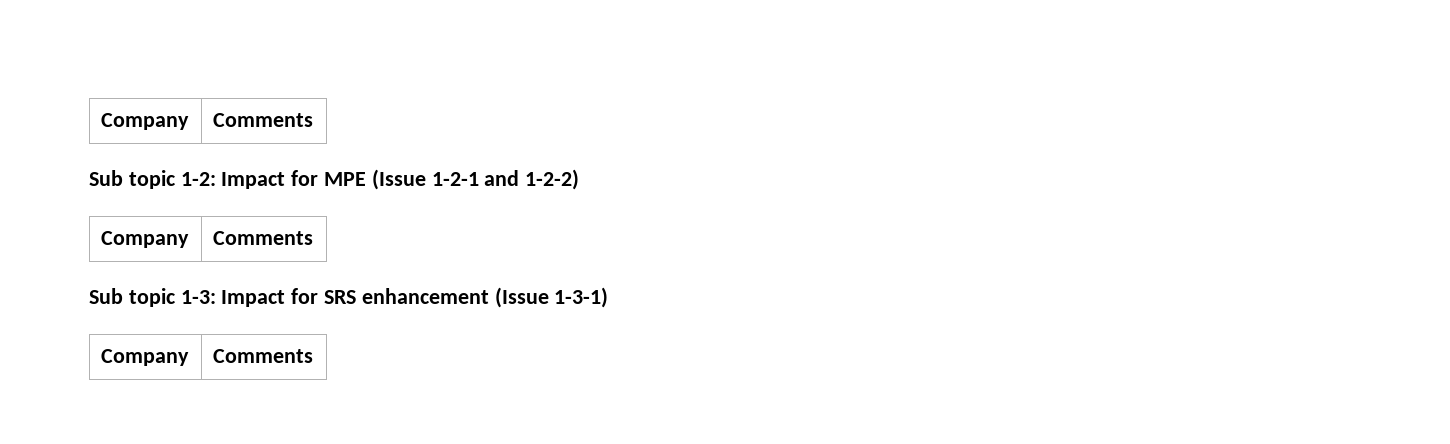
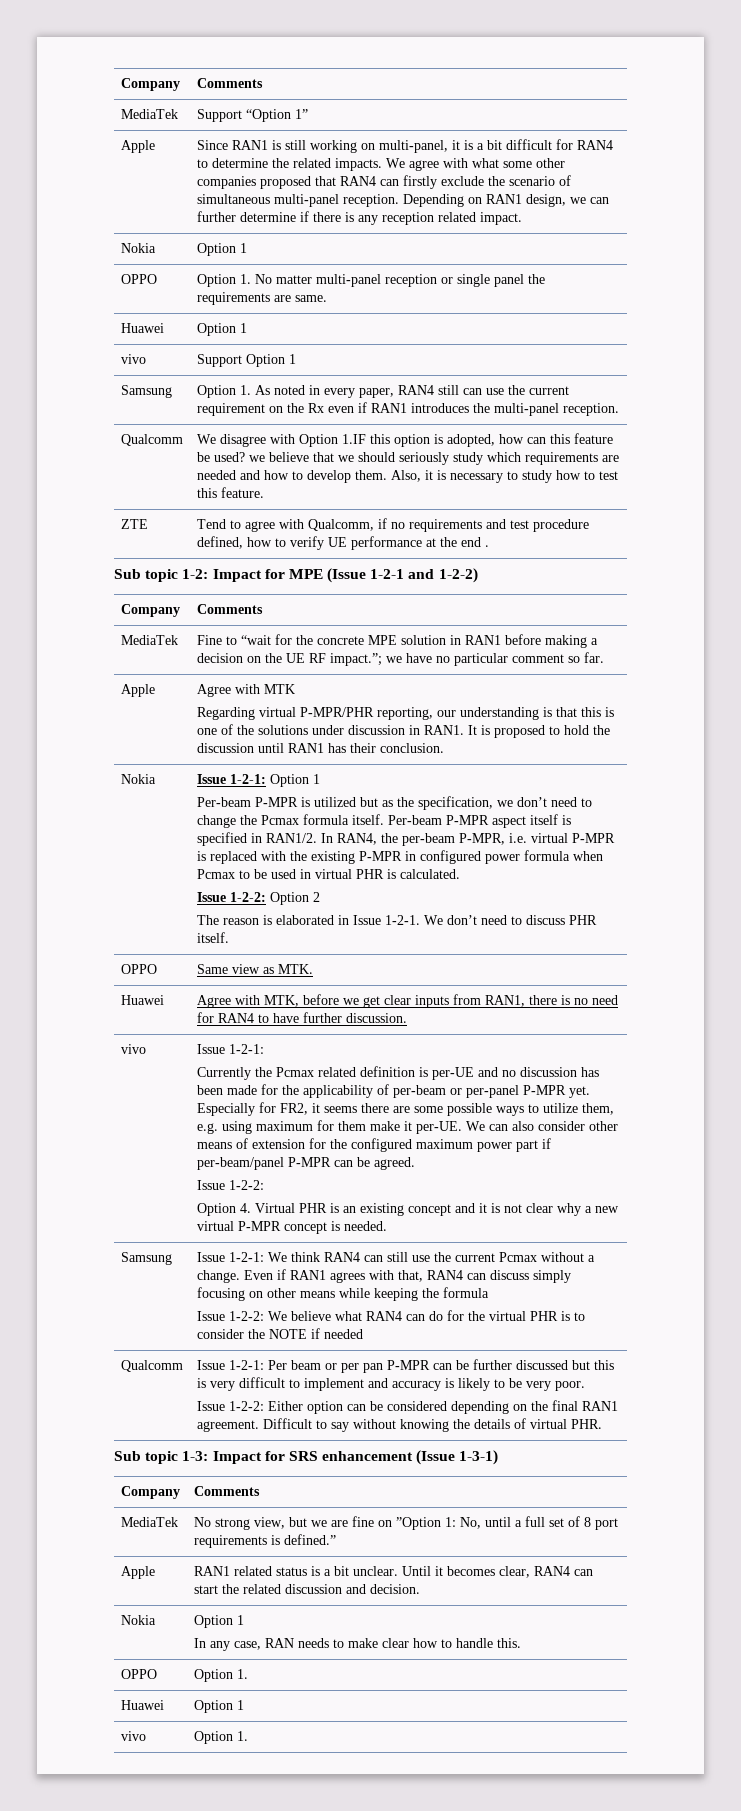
[101,113,190,130] [213,113,314,127] Company | Comments -> [120,78,180,91] [196,78,263,88] [120,109,178,119] [196,109,308,122] [120,140,155,153] [196,139,613,153] [196,158,565,171] [196,175,571,189] [196,194,609,207] [196,211,522,225] [120,243,156,253] [196,243,247,256] [120,274,157,284] [196,274,545,287] [196,292,327,305] [120,323,164,333] [196,323,247,336] [120,354,146,364] [196,354,296,367] [120,385,172,398] [196,385,569,398] [196,402,619,416] [120,434,183,446] [196,433,613,447] [196,452,619,465] [196,470,618,483] [196,487,264,498] [120,519,148,529] [196,518,589,532] [196,536,489,550] Company | Comments // MediaTek | Support “Option 1” // Apple | Since RAN1 is still working on multi-panel, it is a bit difficult for RAN4 to determine the related impacts. We agree with what some other companies proposed that RAN4 can firstly exclude the scenario of simultaneous multi-panel reception. Depending on RAN1 design, we can further determine if there is any reception related impact. // Nokia | Option 1 // OPPO | Option 1. No matter multi-panel reception or single panel the requirements are same. // Huawei | Option 1 // vivo | Support Option 1 // Samsung | Option 1. As noted in every paper, RAN4 still can use the current requirement on the Rx even if RAN1 introduces the multi-panel reception. // Qualcomm | We disagree with Option 1.IF this option is adopted, how can this feature be used? we believe that we should seriously study which requirements are needed and how to develop them. Also, it is necessary to study how to test this feature. // ZTE | Tend to agree with Qualcomm, if no requirements and test procedure defined, how to verify UE performance at the end .
(314, 238) none -> [120,635,178,645] [196,634,598,648] [196,652,604,666] [120,684,155,697] [196,684,295,697] [196,707,614,720] [196,724,610,738] [196,743,444,753] [120,774,156,784] [196,774,320,787] [196,796,592,810] [196,814,571,828] [196,832,615,846] [196,850,603,864] [196,869,460,879] [196,892,320,905] [196,915,597,925] [196,932,229,943] [120,964,157,974] [196,964,313,974] [120,995,164,1005] [196,994,618,1008] [196,1012,407,1023] [120,1044,146,1054] [196,1044,264,1054] [196,1066,599,1080] [196,1084,590,1098] [196,1102,614,1116] [196,1120,618,1134] [196,1138,551,1152] [196,1157,415,1170] [196,1180,264,1190] [196,1203,619,1216] [196,1221,387,1234] [120,1252,172,1265] [196,1252,595,1262] [196,1269,571,1283] [196,1287,489,1301] [196,1310,585,1321] [196,1328,363,1339] [120,1360,183,1372] [196,1359,614,1373] [196,1377,585,1391] [196,1400,618,1414] [196,1418,602,1432] // MediaTek | Fine to “wait for the concrete MPE solution in RAN1 before making a decision on the UE RF impact.”; we have no particular comment so far. // Apple | Agree with MTK // Regarding virtual P-MPR/PHR reporting, our understanding is that this is one of the solutions under discussion in RAN1. It is proposed to hold the discussion until RAN1 has their conclusion. // Nokia | Issue 1-2-1: Option 1 // Per-beam P-MPR is utilized but as the specification, we don’t need to change the Pcmax formula itself. Per-beam P-MPR aspect itself is specified in RAN1/2. In RAN4, the per-beam P-MPR, i.e. virtual P-MPR is replaced with the existing P-MPR in configured power formula when Pcmax to be used in virtual PHR is calculated. // Issue 1-2-2: Option 2 // The reason is elaborated in Issue 1-2-1. We don’t need to discuss PHR itself. // OPPO | Same view as MTK. // Huawei | Agree with MTK, before we get clear inputs from RAN1, there is no need for RAN4 to have further discussion. // vivo | Issue 1-2-1: // Currently the Pcmax related definition is per-UE and no discussion has been made for the applicability of per-beam or per-panel P-MPR yet. Especially for FR2, it seems there are some possible ways to utilize them, e.g. using maximum for them make it per-UE. We can also consider other means of extension for the configured maximum power part if per-beam/panel P-MPR can be agreed. // Issue 1-2-2: // Option 4. Virtual PHR is an existing concept and it is not clear why a new virtual P-MPR concept is needed. // Samsung | Issue 1-2-1: We think RAN4 can still use the current Pcmax without a change. Even if RAN1 agrees with that, RAN4 can discuss simply focusing on other means while keeping the formula // Issue 1-2-2: We believe what RAN4 can do for the virtual PHR is to consider the NOTE if needed // Qualcomm | Issue 1-2-1: Per beam or per pan P-MPR can be further discussed but this is very difficult to implement and accuracy is likely to be very poor. // Issue 1-2-2: Either option can be considered depending on the final RAN1 agreement. Difficult to say without knowing the details of virtual PHR.
(314, 356) none -> [120,1517,178,1527] [193,1516,618,1530] [193,1534,336,1548] [120,1566,155,1579] [193,1566,593,1578] [193,1584,420,1594] [120,1615,156,1625] [193,1615,244,1628] [193,1638,521,1651] [120,1669,157,1679] [193,1669,248,1682] [120,1700,164,1710] [193,1700,244,1713] [120,1731,146,1741] [193,1731,248,1744] // MediaTek | No strong view, but we are fine on ”Option 1: No, until a full set of 8 port requirements is defined.” // Apple | RAN1 related status is a bit unclear. Until it becomes clear, RAN4 can start the related discussion and decision. // Nokia | Option 1 // In any case, RAN needs to make clear how to handle this. // OPPO | Option 1. // Huawei | Option 1 // vivo | Option 1.

